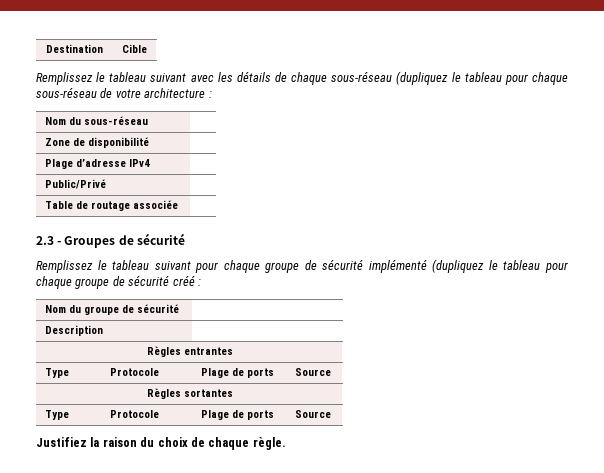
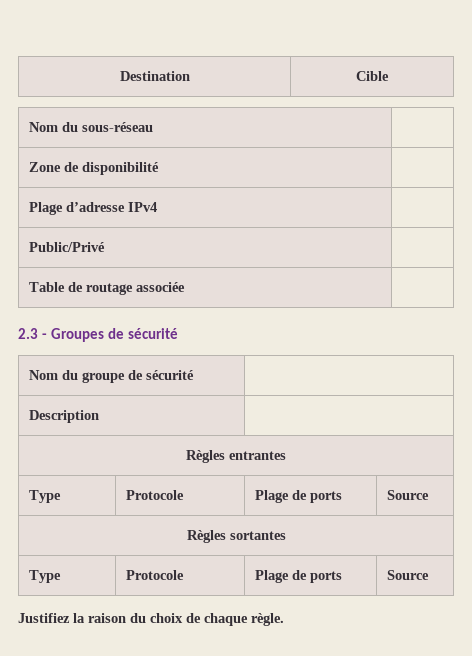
[36,71,569,85] [36,87,212,98] // Remplissez le tableau suivant avec les détails de chaque sous-réseau (dupliquez le tableau pour chaque sous-réseau de votre architecture : -> (389, 76) none
[36,259,569,273] [36,275,201,289] // Remplissez le tableau suivant pour chaque groupe de sécurité implémenté (dupliquez le tableau pour chaque groupe de sécurité créé : -> (178, 333) none

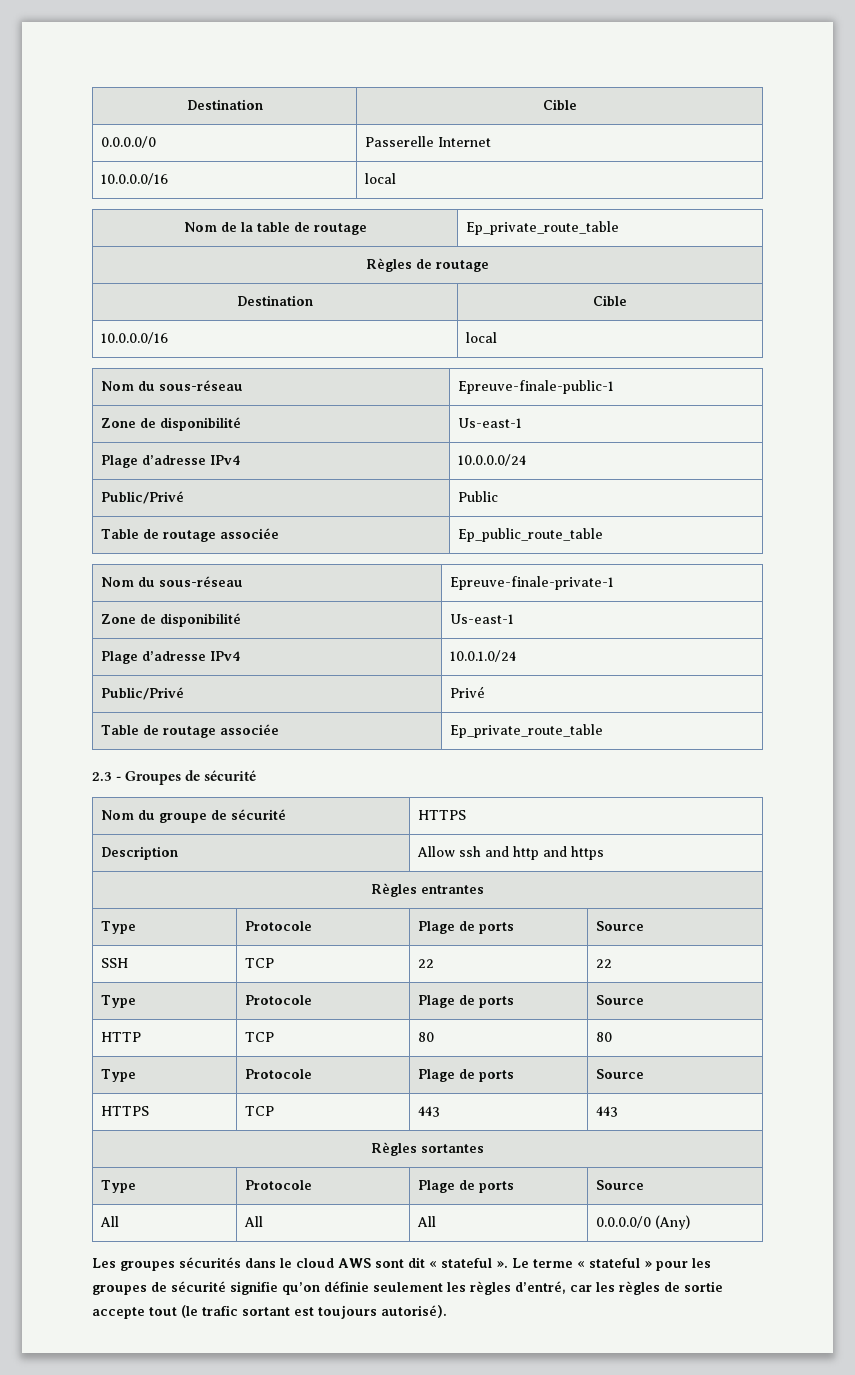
[119,71,190,81] [356,71,389,81] [29,122,154,132] [29,162,160,175] [29,202,158,215] [29,242,106,252] [29,282,186,295] Destination | Cible // Nom du sous-réseau | // Zone de disponibilité | // Plage d’adresse IPv4 | // Public/Privé | // Table de routage associée | -> [186,99,263,110] [542,99,577,110] [100,136,156,148] [364,136,491,147] [100,173,168,185] [364,173,396,184] [183,222,367,235] [465,221,619,235] [366,258,489,272] [237,295,313,306] [593,295,627,306] [100,332,168,344] [465,332,497,343] [100,380,243,391] [457,380,614,394] [100,417,241,431] [457,418,522,428] [100,455,240,468] [457,454,526,466] [100,491,184,504] [457,491,498,502] [100,528,279,542] [457,528,603,542] [100,576,243,587] [449,576,614,590] [100,613,241,627] [449,614,514,624] [100,651,240,664] [449,650,516,662] [100,687,184,700] [449,686,485,698] [100,724,279,738] [449,724,603,738] Destination | Cible // 0.0.0.0/0 | Passerelle Internet // 10.0.0.0/16 | local // Nom de la table de routage | Ep_private_route_table // Règles de routage // Destination | Cible // 10.0.0.0/16 | local // Nom du sous-réseau | Epreuve-finale-public-1 // Zone de disponibilité | Us-east-1 // Plage d’adresse IPv4 | 10.0.0.0/24 // Public/Privé | Public // Table de routage associée | Ep_public_route_table // Nom du sous-réseau | Epreuve-finale-private-1 // Zone de disponibilité | Us-east-1 // Plage d’adresse IPv4 | 10.0.1.0/24 // Public/Privé | Privé // Table de routage associée | Ep_private_route_table
(195, 375) none -> [417,810,466,820] HTTPS
(100, 416) none -> [416,846,604,860] Allow ssh and http and https
(430, 495) none -> [100,958,128,968] [244,958,274,968] [417,959,434,968] [595,959,612,968] [100,995,136,1008] [244,995,312,1005] [417,995,514,1008] [595,995,644,1005] [100,1032,141,1042] [244,1032,274,1042] [417,1032,434,1042] [595,1032,612,1042] [100,1069,136,1082] [244,1069,312,1079] [417,1069,514,1082] [595,1069,644,1079] [100,1106,149,1116] [244,1106,274,1116] [417,1106,440,1117] [595,1106,618,1117] // SSH | TCP | 22 | 22 // Type | Protocole | Plage de ports | Source // HTTP | TCP | 80 | 80 // Type | Protocole | Plage de ports | Source // HTTPS | TCP | 443 | 443
[18,613,284,626] // Justifiez la raison du choix de chaque règle. -> [99,1216,119,1227] [243,1216,263,1227] [416,1216,436,1227] [595,1215,690,1230] [92,1257,711,1271] [92,1281,723,1295] [92,1305,447,1319] // All | All | All | 0.0.0.0/0 (Any) // Les groupes sécurités dans le cloud AWS sont dit « stateful ». Le terme « stateful » pour les groupes de sécurité signifie qu’on définie seulement les règles d’entré, car les règles de sortie accepte tout (le trafic sortant est toujours autorisé).

